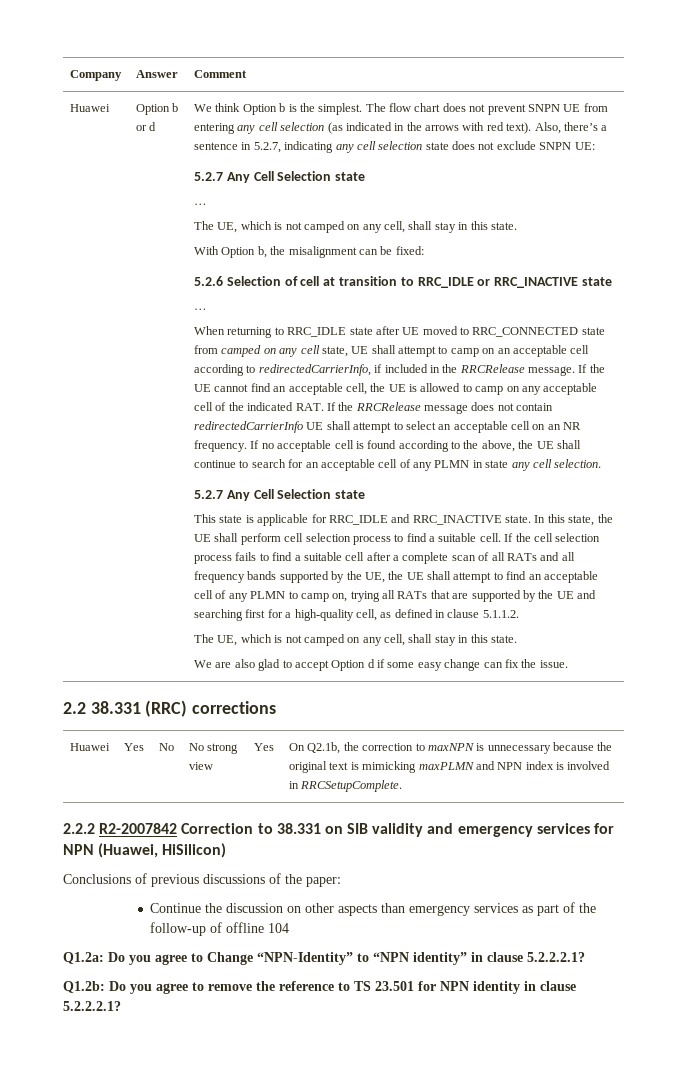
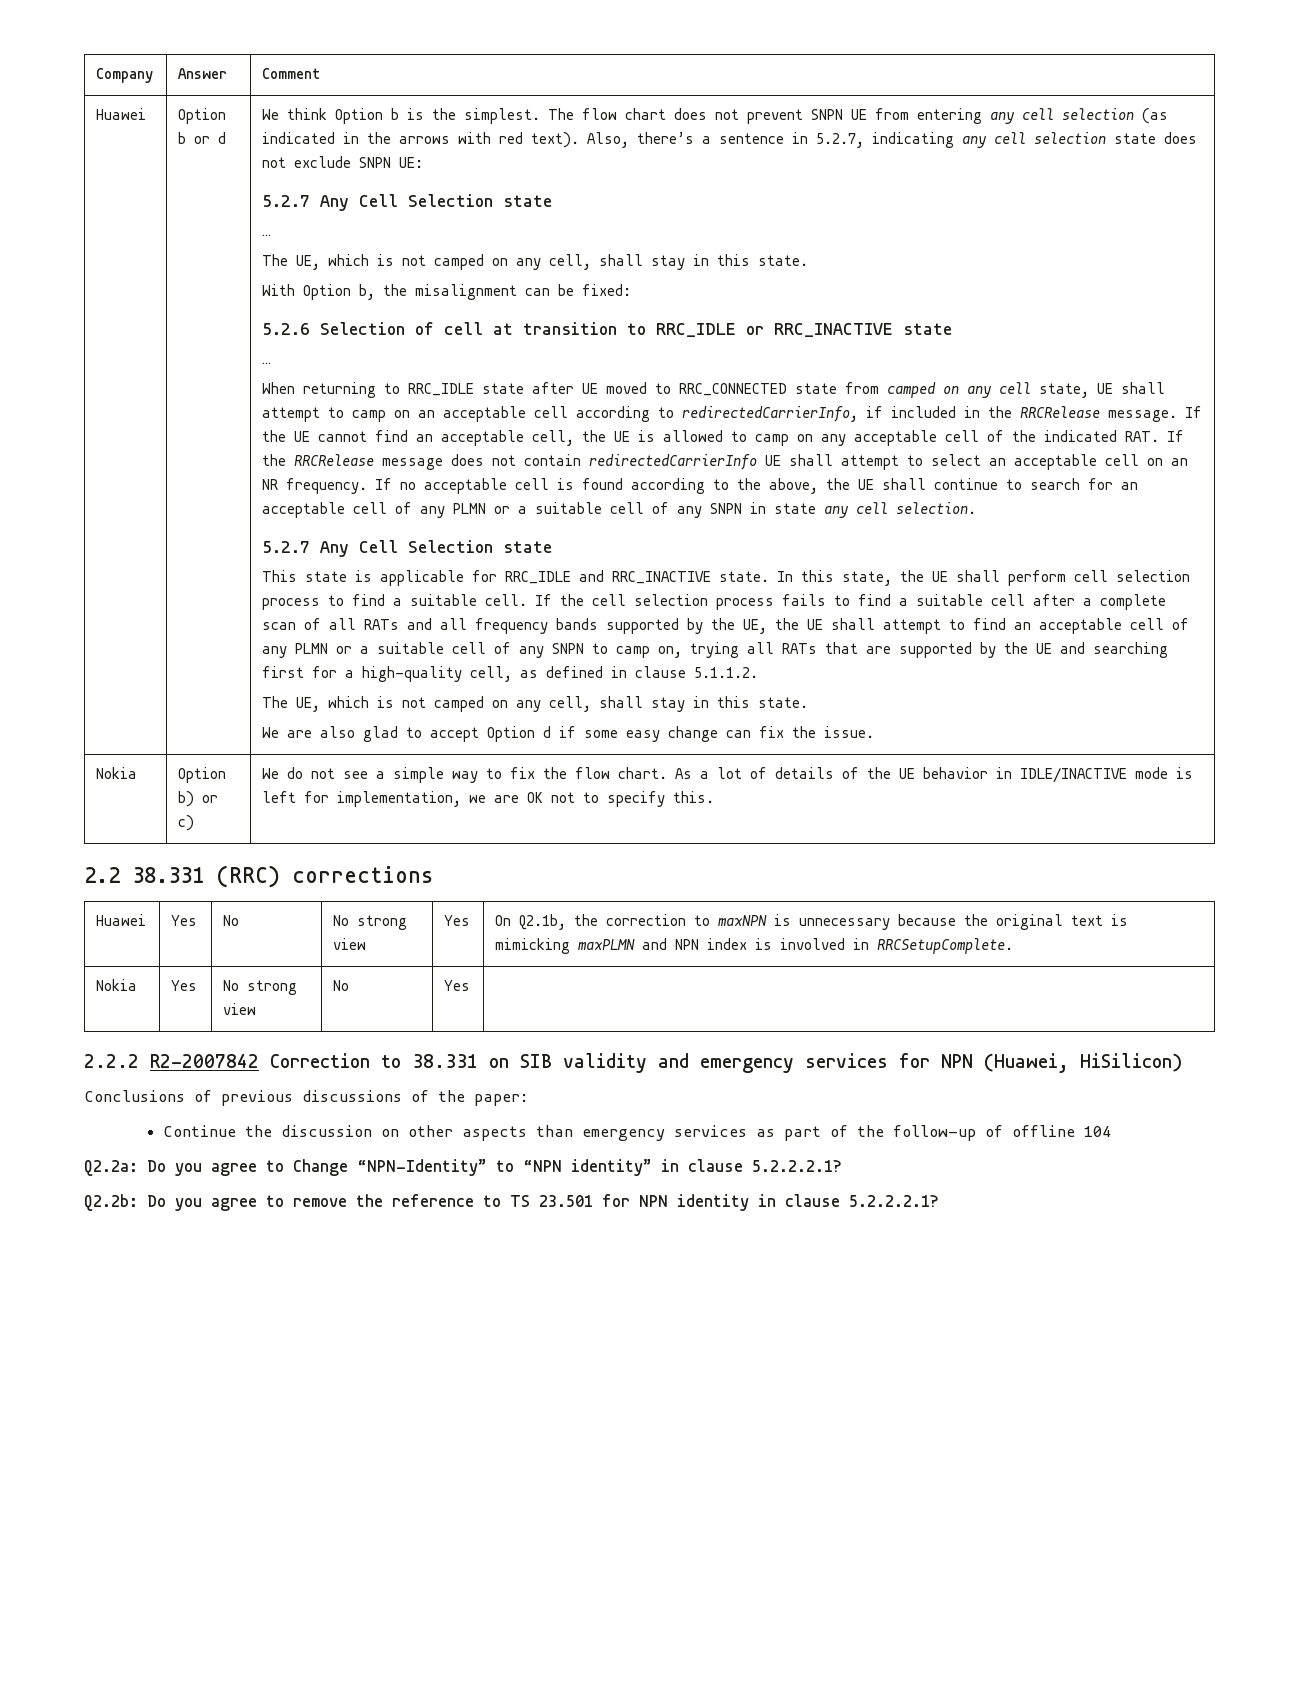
(470, 464) none -> [494,502,743,518] or a suitable cell of any SNPN
(286, 595) none -> [336,642,585,658] or a suitable cell of any SNPN
(568, 664) none -> [96,767,138,779] [178,767,227,783] [178,791,219,807] [178,815,195,831] [262,767,1194,783] [262,791,715,807] // Nokia | Option b) or c) | We do not see a simple way to fix the flow chart. As a lot of details of the UE behavior in IDLE/INACTIVE mode is left for implementation, we are OK not to specify this.
(403, 786) none -> [96,979,138,991] [171,980,198,991] [223,980,298,995] [223,1003,257,1015] [333,980,350,991] [444,980,471,991] // Nokia | Yes | No strong view | No | Yes |
[63,952,104,964] Q1.2a: -> [84,1160,138,1176] Q2.2a:
[63,981,105,993] Q1.2b: -> [84,1194,138,1211] Q2.2b:

